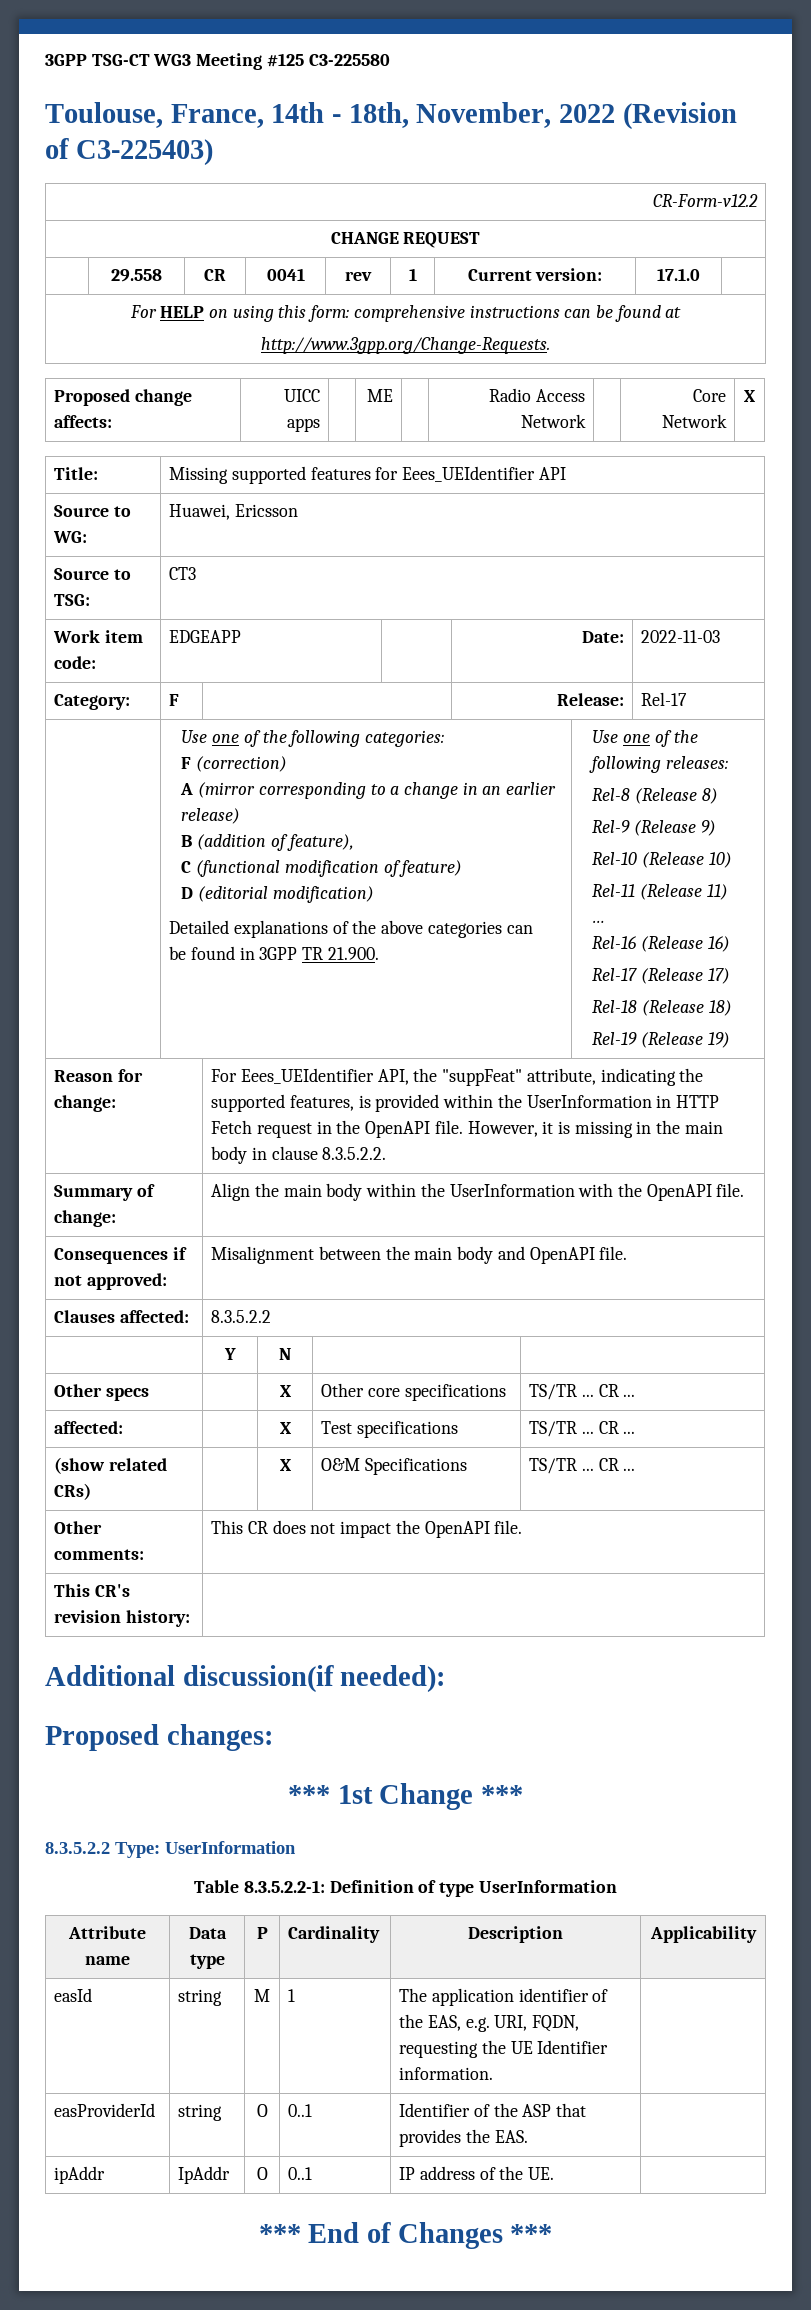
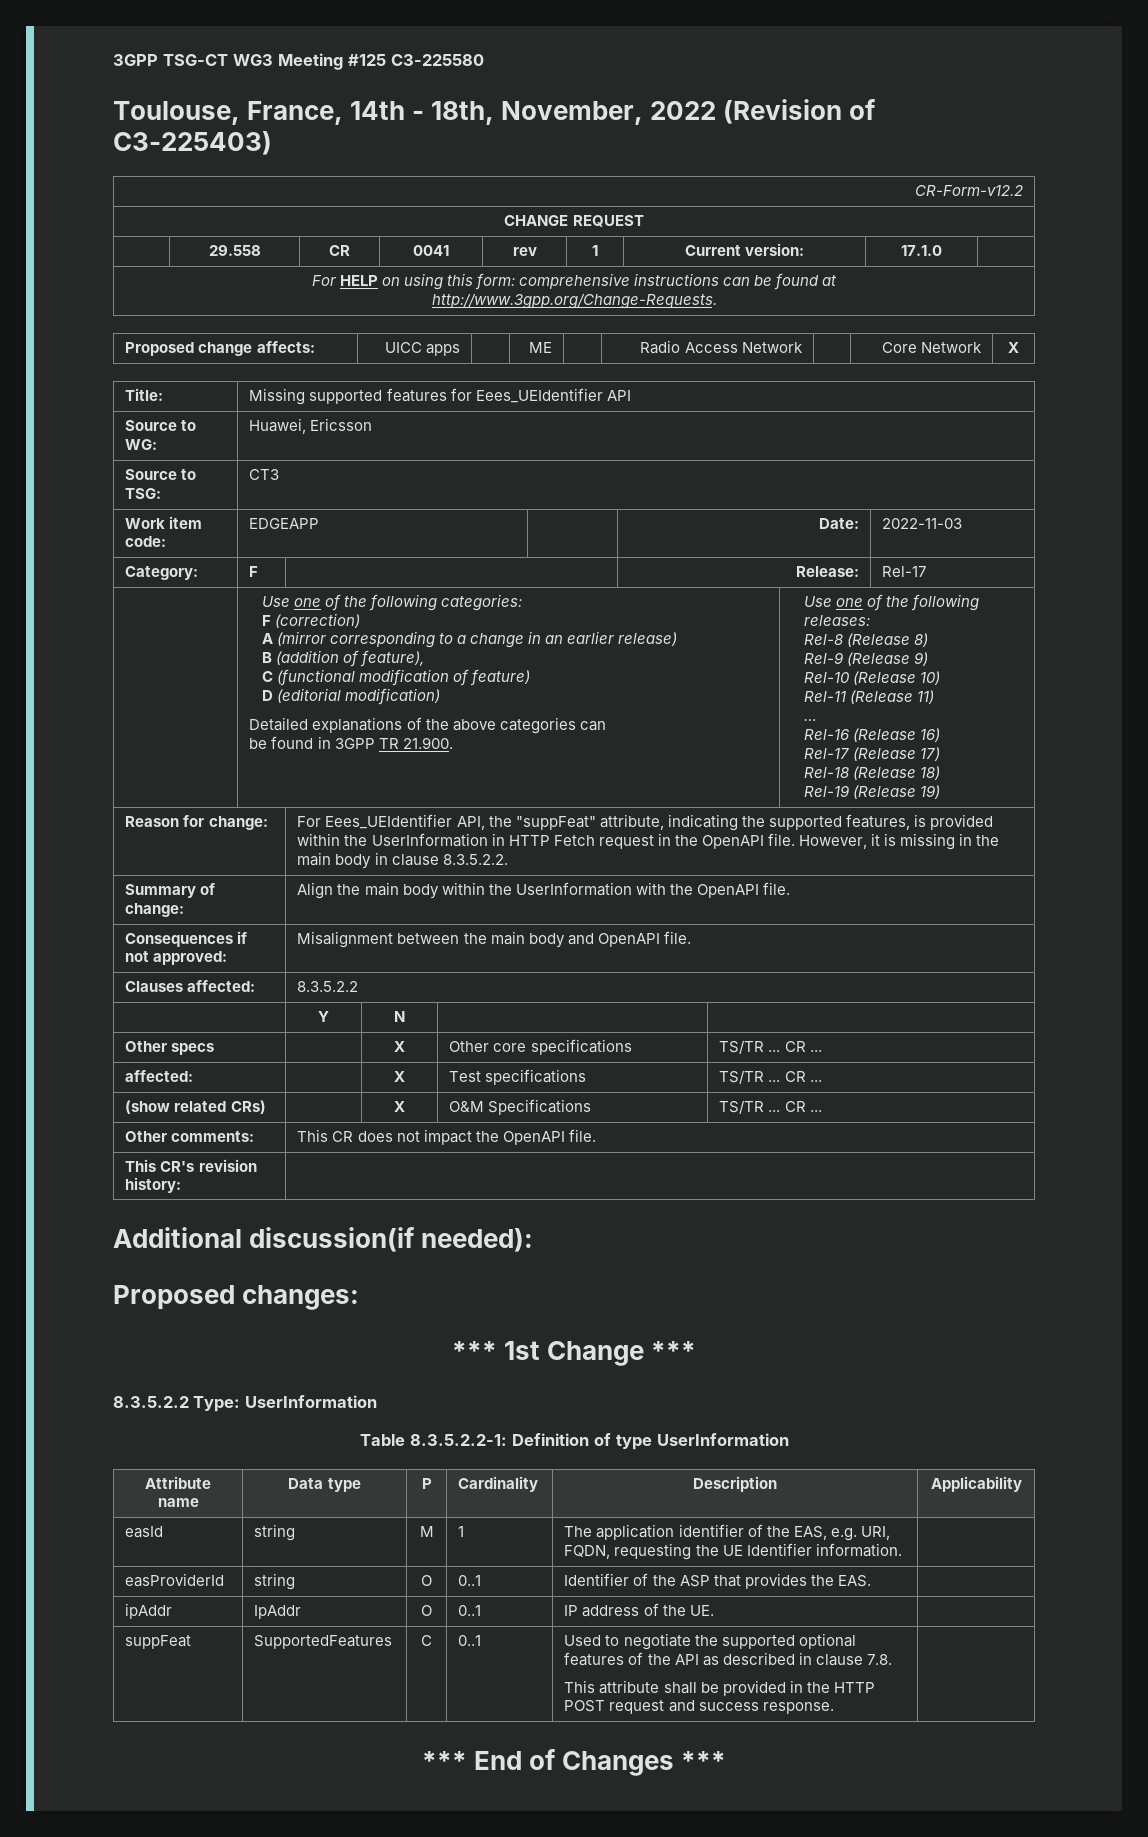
(555, 2173) none -> [125,1635,192,1649] [254,1635,393,1649] [421,1635,432,1646] [458,1635,482,1646] [564,1633,856,1650] [564,1652,892,1666] [564,1680,875,1696] [564,1700,834,1714] // suppFeat | SupportedFeatures | C | 0..1 | Used to negotiate the supported optional features of the API as described in clause 7.8. // This attribute shall be provided in the HTTP POST request and success response. |

